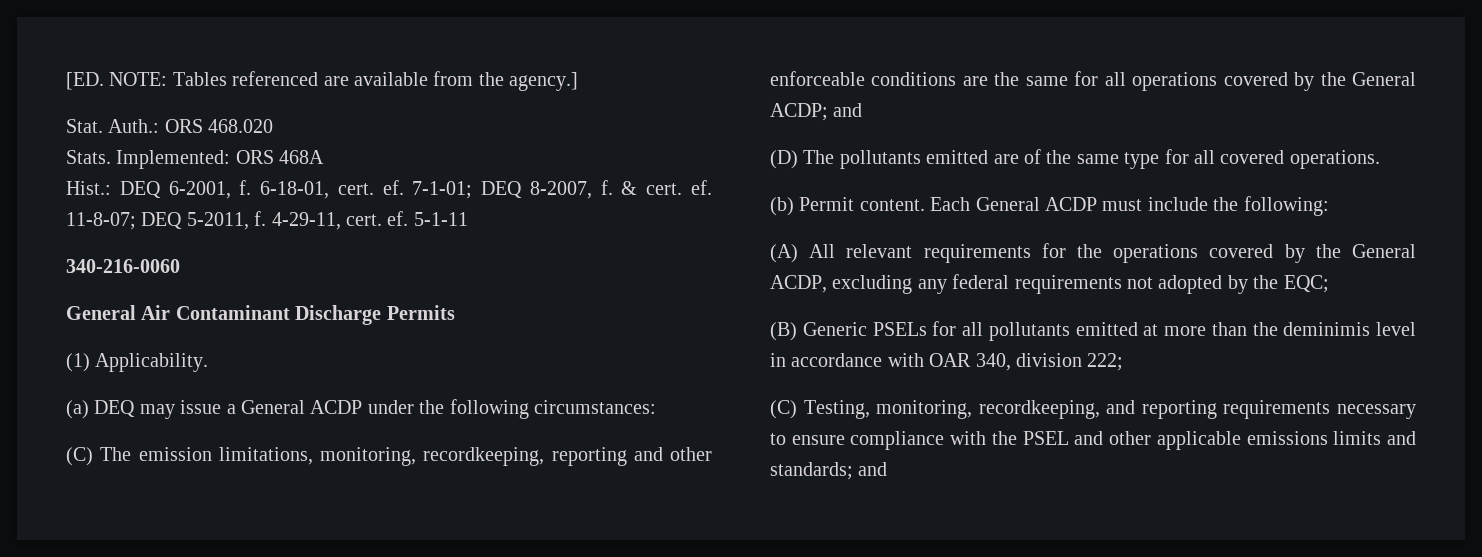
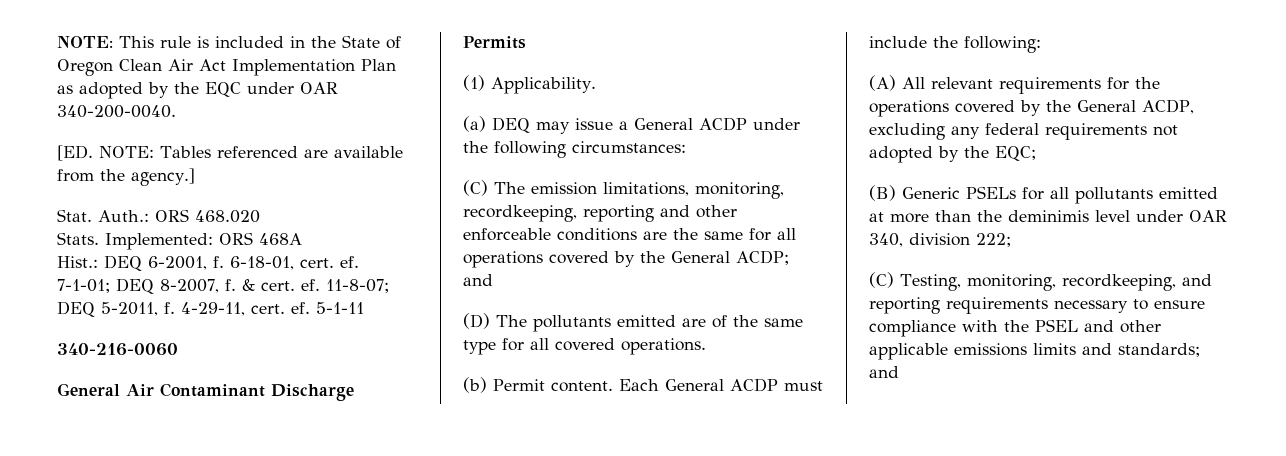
(66, 81) none -> [57,35,401,49] [57,59,396,76] [57,82,338,99] [57,105,176,118] NOTE: This rule is included in the State of Oregon Clean Air Act Implementation Plan as adopted by the EQC under OAR 340-200-0040. //
[770,353,924,367] in accordance with -> [1136,210,1183,222] under

